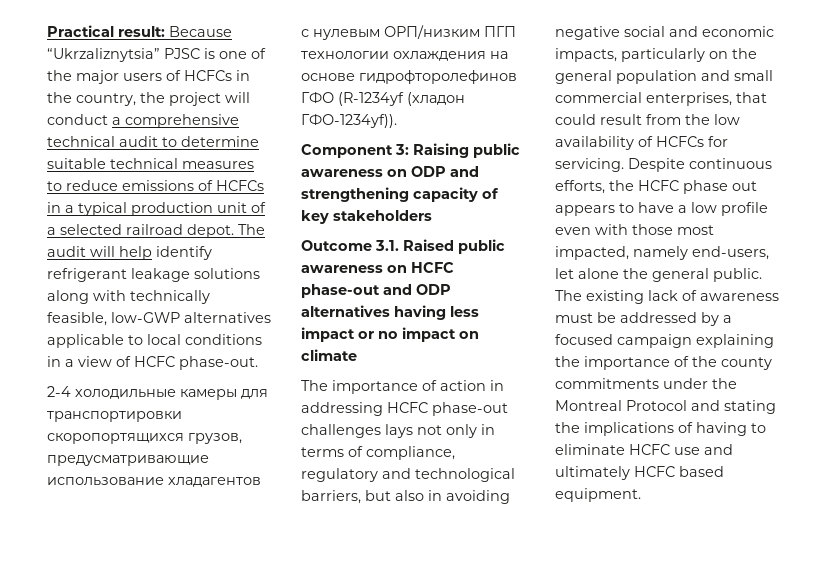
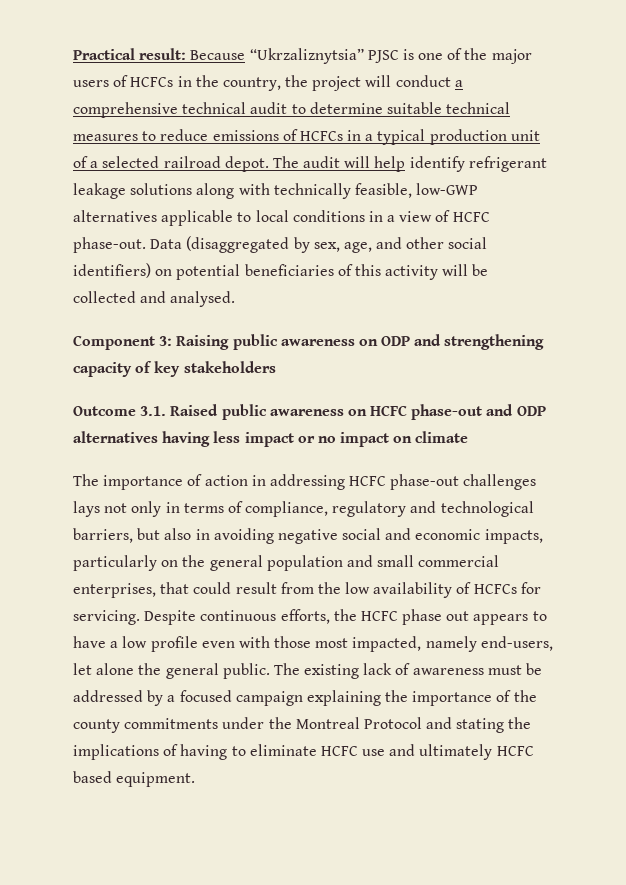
[47,386,268,400] [47,411,182,422] [47,433,242,444] [47,455,209,466] [47,477,261,487] [301,25,516,40] [301,51,508,61] [301,70,517,84] [301,92,465,106] [301,114,397,128] // 2-4 холодильные камеры для транспортировки скоропортящихся грузов, предусматривающие использование хладагентов с нулевым ОРП/низким ПГП технологии охлаждения на основе гидрофторолефинов ГФО (R-1234yf (хладон ГФО-1234yf)). -> [150,236,488,253] [73,263,489,280] [73,291,236,307] Data (disaggregated by sex, age, and other social identifiers) on potential beneficiaries of this activity will be collected and analysed.

